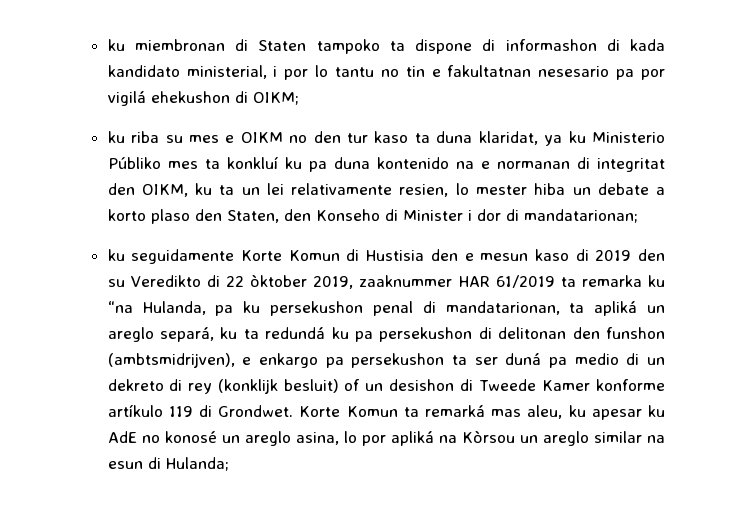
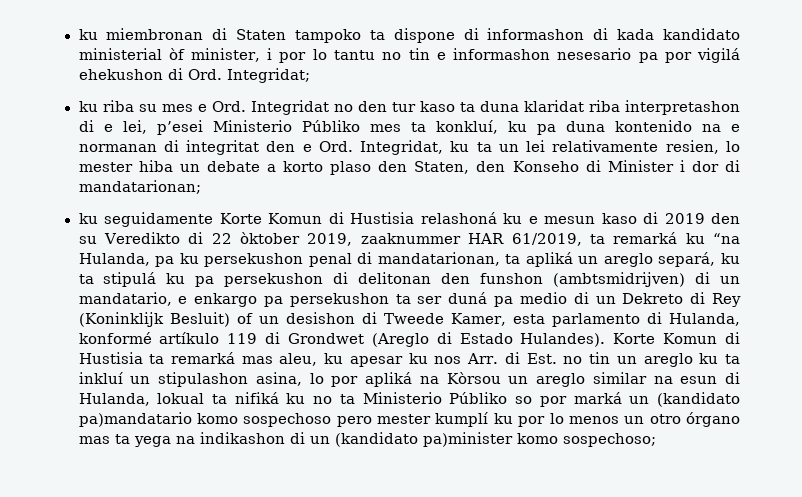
[186,65,267,79] ministerial, -> [78,48,261,62] ministerial òf minister,
[447,65,532,77] fakultatnan -> [452,48,550,60] informashon
[252,92,299,105] OIKM; -> [187,68,310,83] Ord. Integridat;
[240,132,283,143] OIKM -> [211,100,329,115] Ord. Integridat
[478,131,586,146] klaridat, ya ku -> [523,100,741,115] [78,120,203,135] klaridat riba interpretashon di e lei, p’esei
[226,156,278,169] konkluí -> [435,120,498,134] konkluí,
[141,184,188,197] OIKM, -> [302,140,444,155] e Ord. Integridat,
[430,249,458,261] den -> [420,212,522,224] relashoná ku
[495,275,642,288] 61/2019 ta remarka -> [511,232,678,246] 61/2019, ta remarká
[265,327,326,339] redundá -> [103,272,157,287] stipulá
[107,353,235,368] (ambtsmidrijven), -> [553,272,740,287] [78,292,172,306] (ambtsmidrijven) di un mandatario,
[107,379,339,394] dekreto di rey (konklijk besluit) -> [622,292,741,307] [78,312,230,327] Dekreto di Rey (Koninklijk Besluit)
[542,379,665,391] [107,404,398,417] Kamer konforme artíkulo 119 di Grondwet. Korte Komun -> [450,312,740,327] [78,332,741,347] [78,352,143,364] Kamer, esta parlamento di Hulanda, konformé artíkulo 119 di Grondwet (Areglo di Estado Hulandes). Korte Komun di Hustisia
[107,431,291,446] AdE no konosé un areglo -> [434,352,741,367] [78,372,248,387] nos Arr. di Est. no tin un areglo ku ta inkluí un stipulashon
[165,457,229,471] Hulanda; -> [78,392,740,407] [78,412,740,427] [78,432,656,447] Hulanda, lokual ta nifiká ku no ta Ministerio Públiko so por marká un (kandidato pa)mandatario komo sospechoso pero mester kumplí ku por lo menos un otro órgano mas ta yega na indikashon di un (kandidato pa)minister komo sospechoso;

